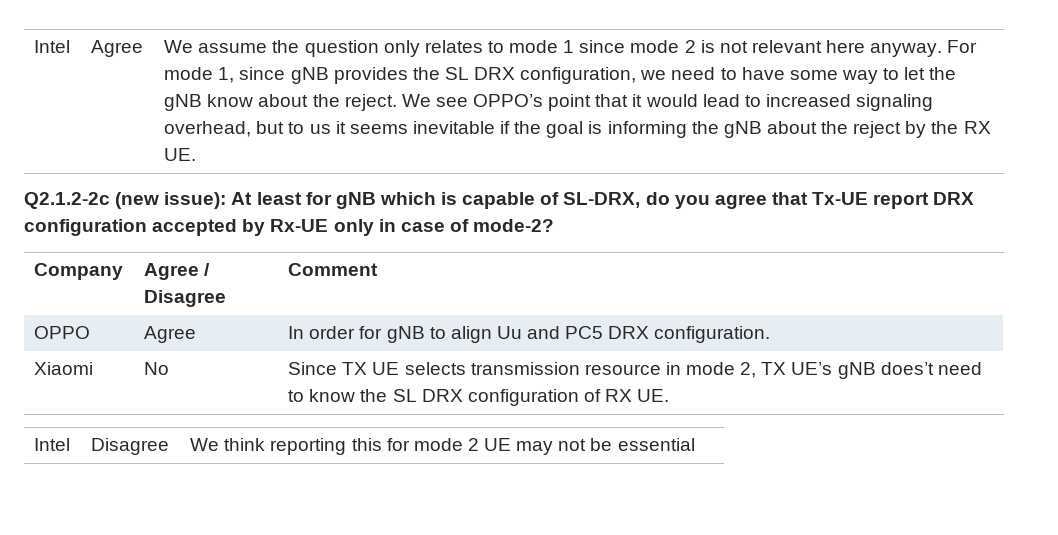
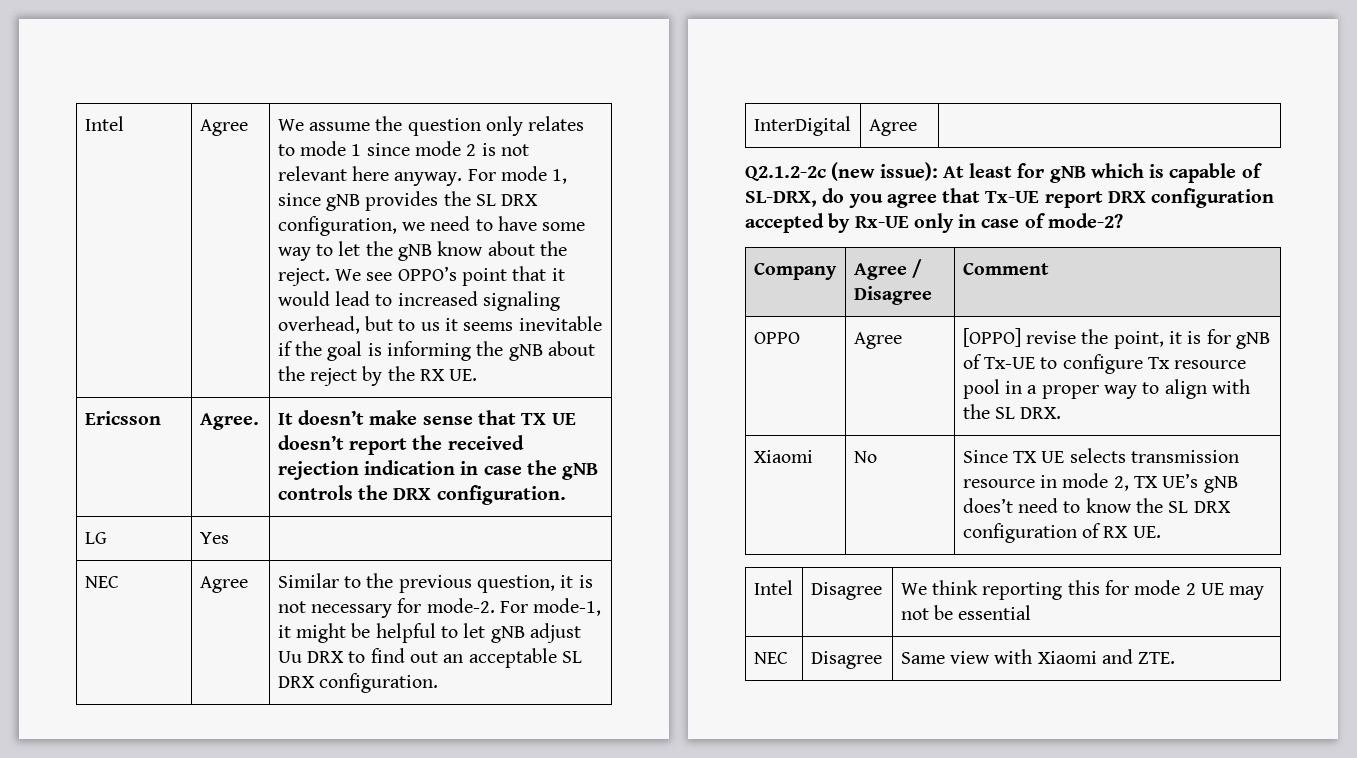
(197, 154) none -> [84,411,161,425] [199,413,259,430] [277,410,576,425] [277,435,524,455] [277,460,599,480] [277,485,566,505] [84,532,107,544] [199,532,229,544] [84,576,119,588] [199,576,248,593] [277,573,593,593] [277,598,602,618] [277,623,581,643] [277,648,582,668] [277,673,439,693] [753,116,851,136] [868,119,917,136] // Ericsson | Agree. | It doesn’t make sense that TX UE doesn’t report the received rejection indication in case the gNB controls the DRX configuration. // LG | Yes | // NEC | Agree | Similar to the previous question, it is not necessary for mode-2. For mode-1, it might be helpful to let gNB adjust Uu DRX to find out an acceptable SL DRX configuration. // InterDigital | Agree |
[288,326,771,343] In order for gNB to align Uu and PC5 DRX configuration. -> [962,328,1270,349] [962,354,1247,374] [962,379,1250,399] [962,404,1062,419] [OPPO] revise the point, it is for gNB of Tx-UE to configure Tx resource pool in a proper way to align with the SL DRX.
(695, 444) none -> [753,652,788,664] [810,651,882,669] [900,649,1176,664] // NEC | Disagree | Same view with Xiaomi and ZTE.

